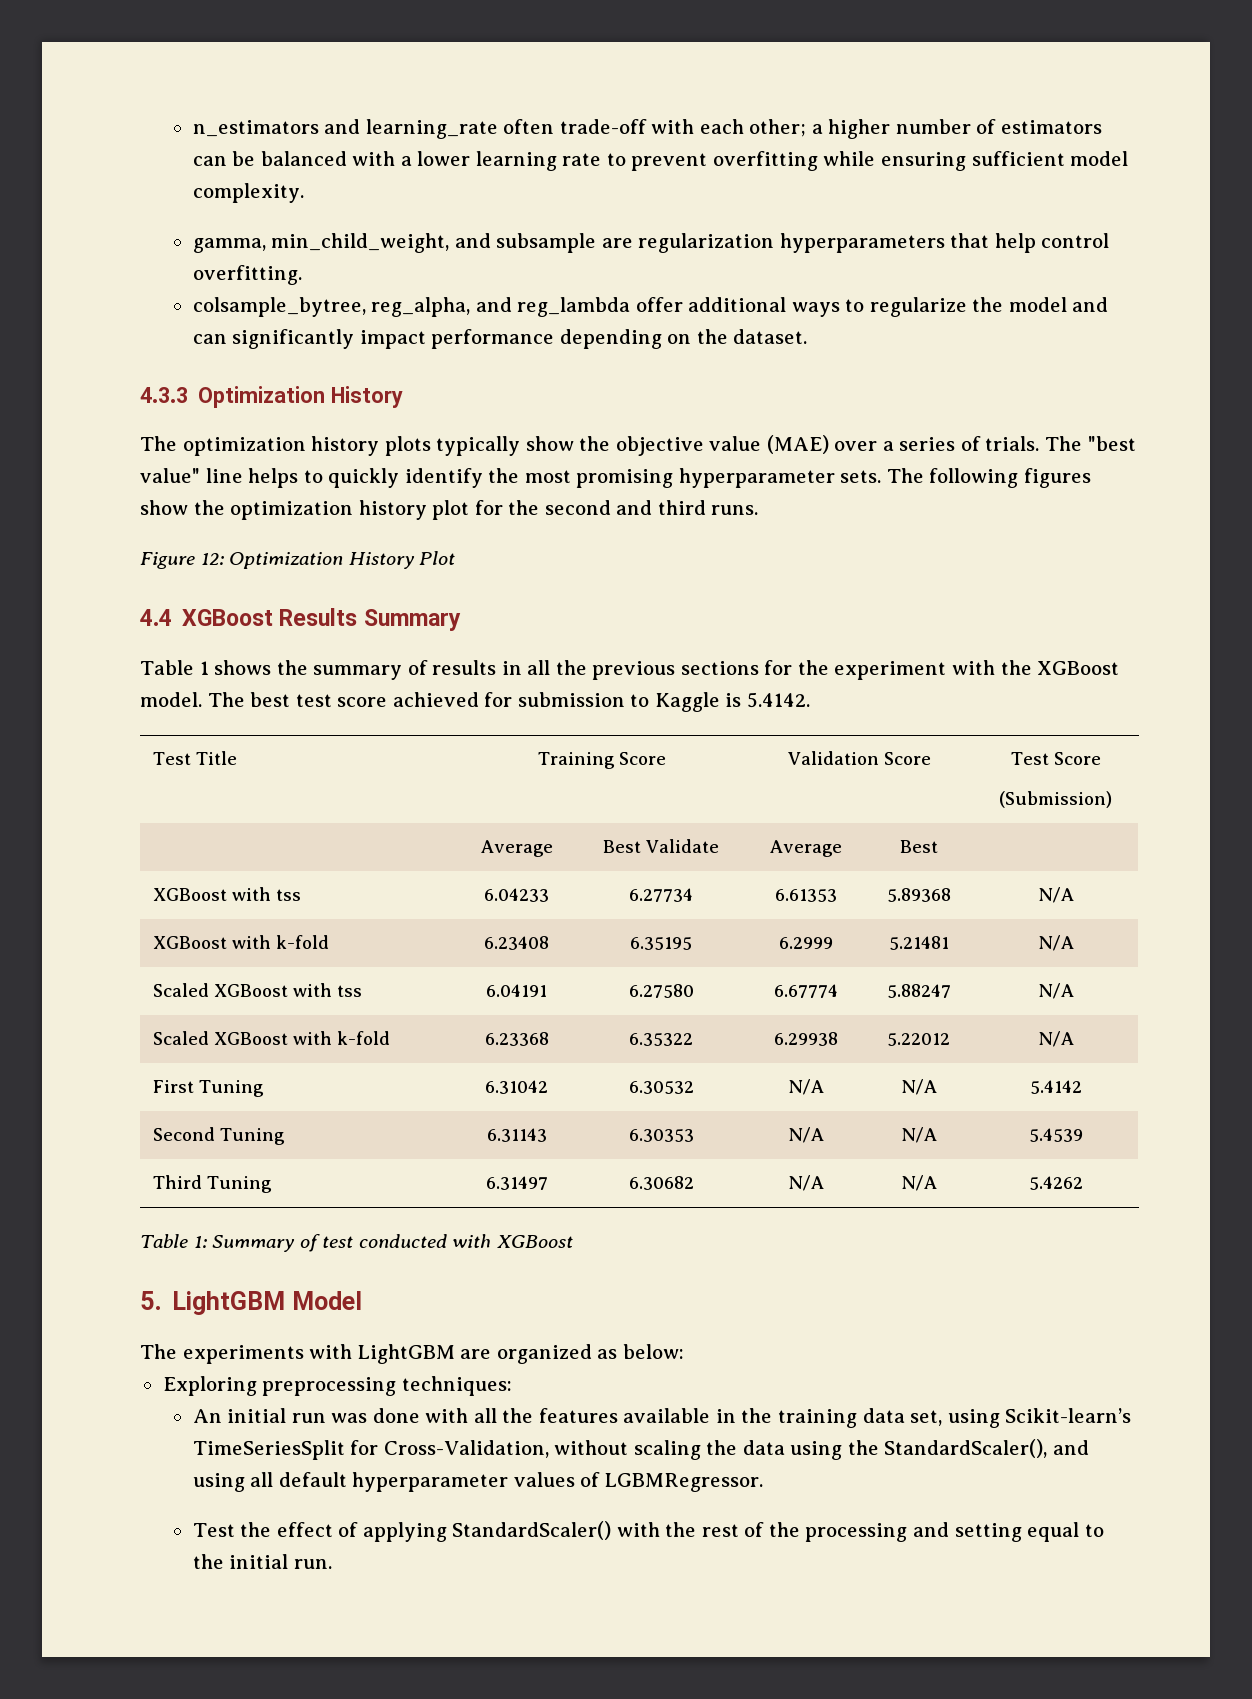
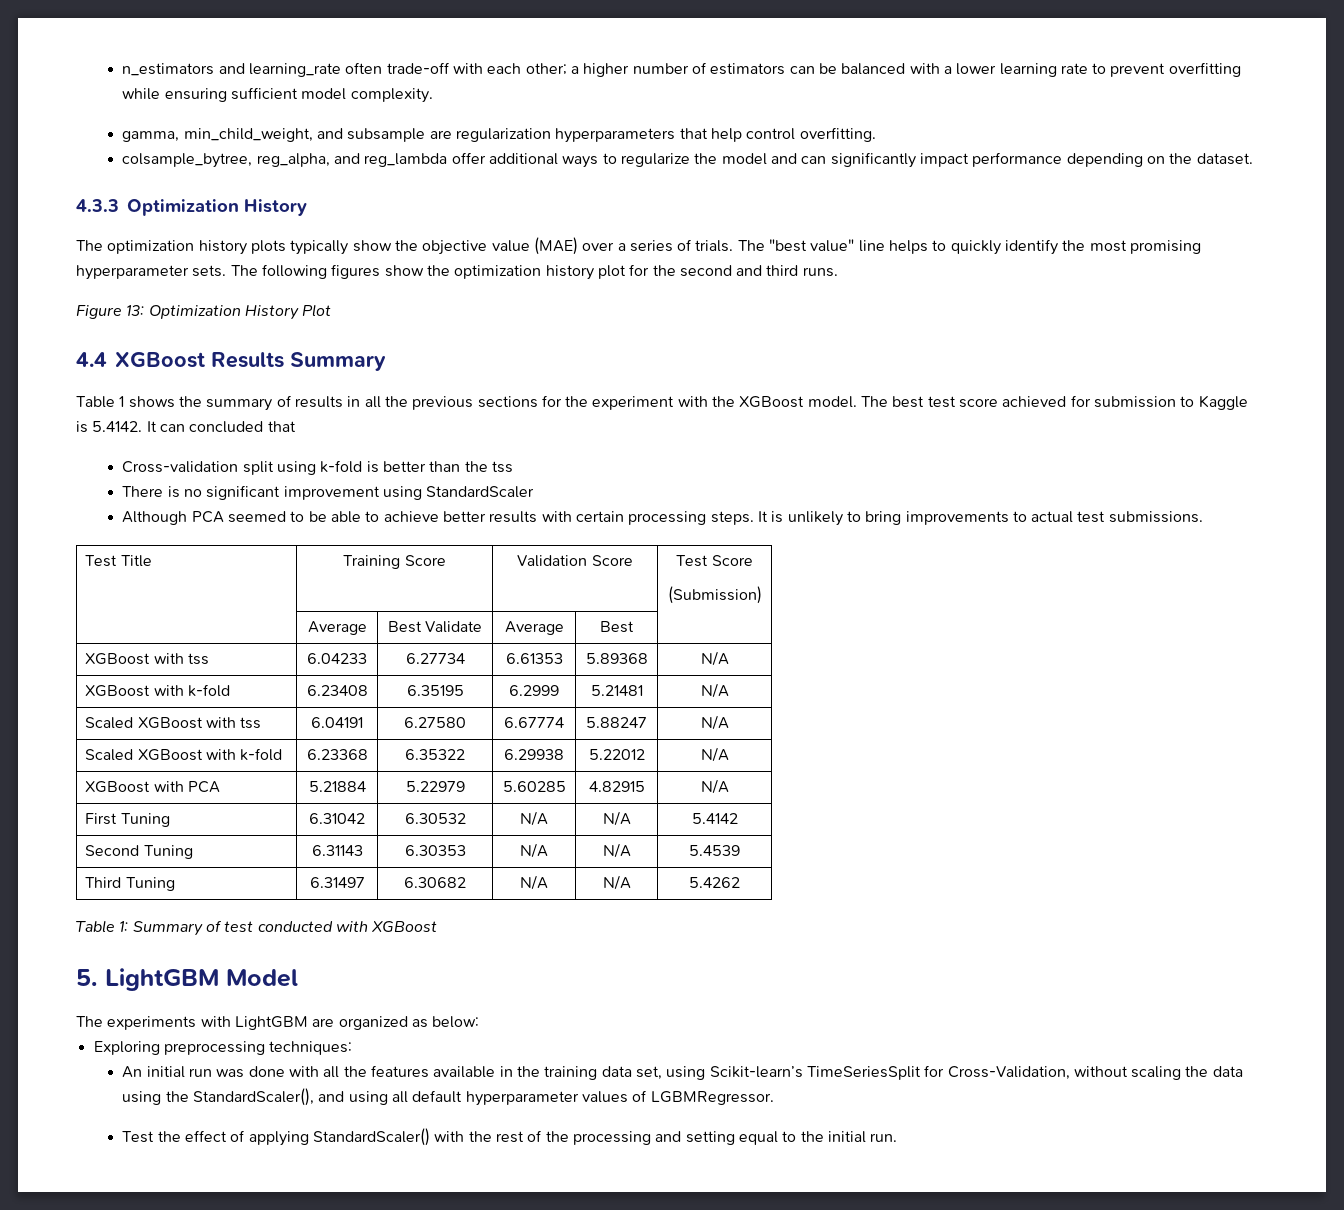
[200,553,224,565] 12: -> [126,305,145,316] 13:
(810, 700) none -> [146,421,296,433] [122,460,513,475] [122,485,535,500] [122,511,1203,526] It can concluded that // Cross-validation split using k-fold is better than the tss // There is no significant improvement using StandardScaler // Although PCA seemed to be able to achieve better results with certain processing steps. It is unlikely to bring improvements to actual test submissions.
(1074, 1039) none -> [85,781,221,793] [308,781,366,792] [405,781,465,792] [502,781,566,792] [588,781,645,792] [700,779,729,794] // XGBoost with PCA | 5.21884 | 5.22979 | 5.60285 | 4.82915 | N/A

